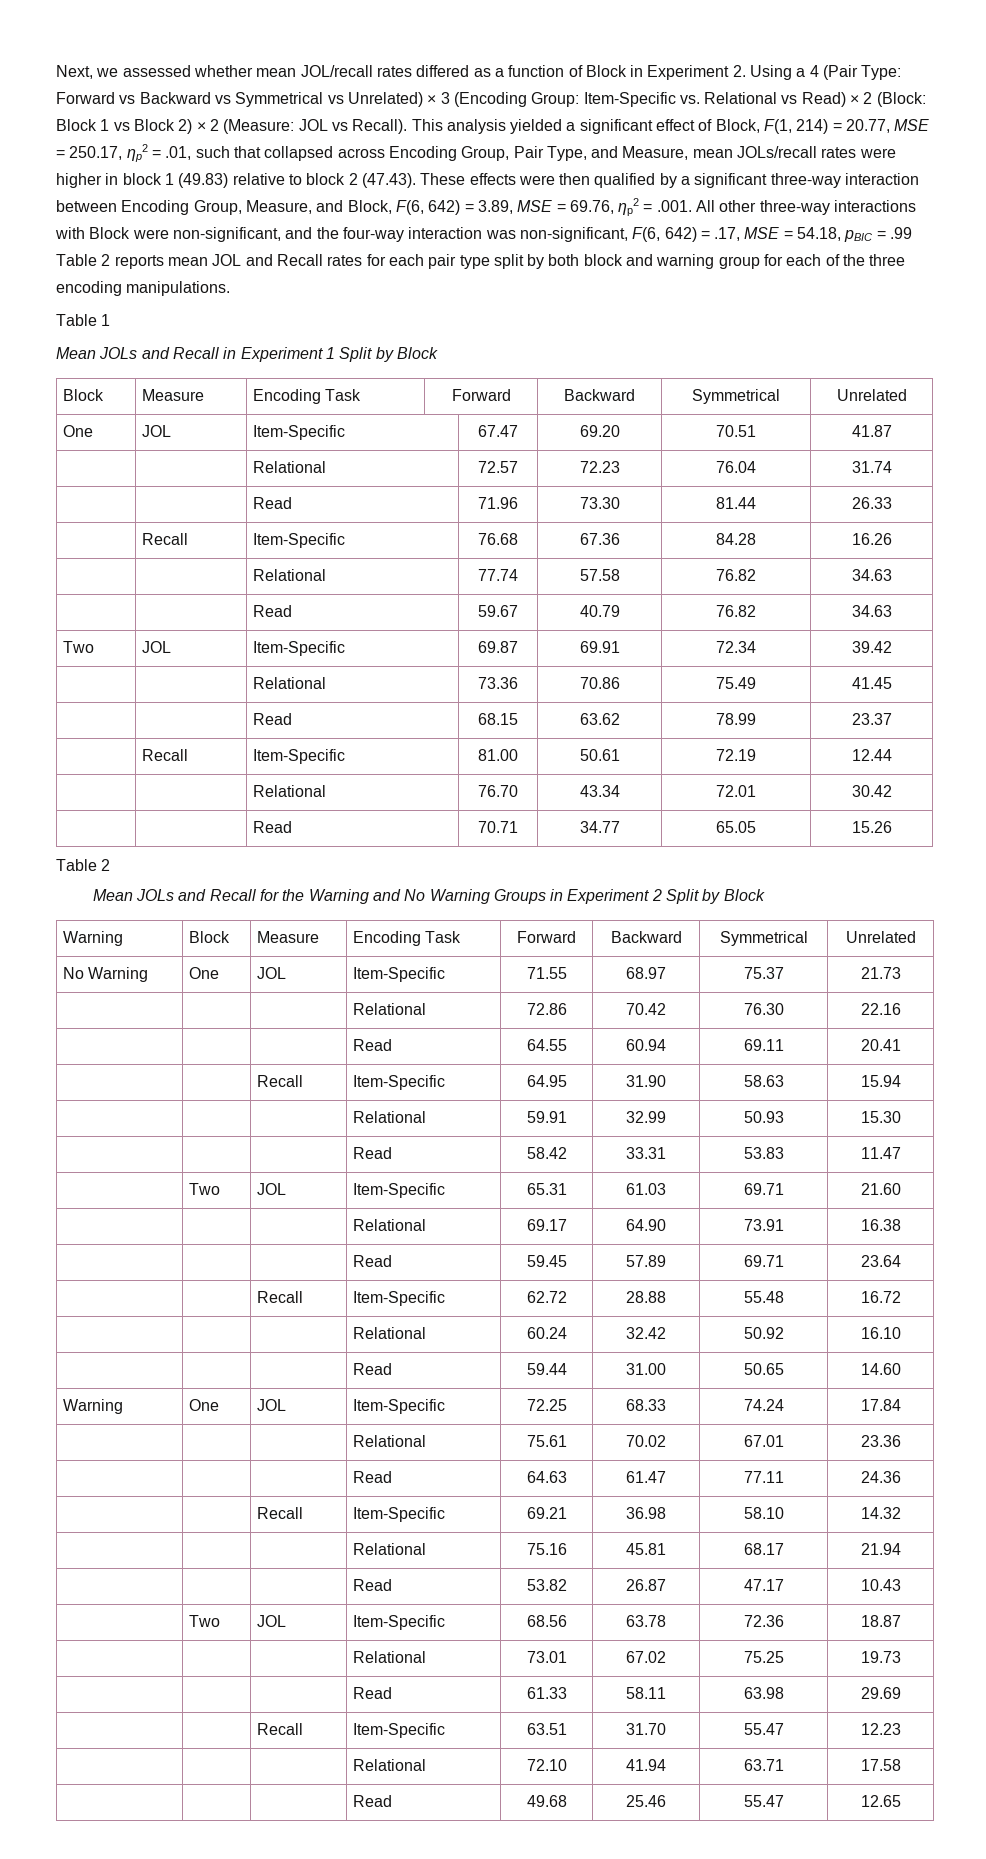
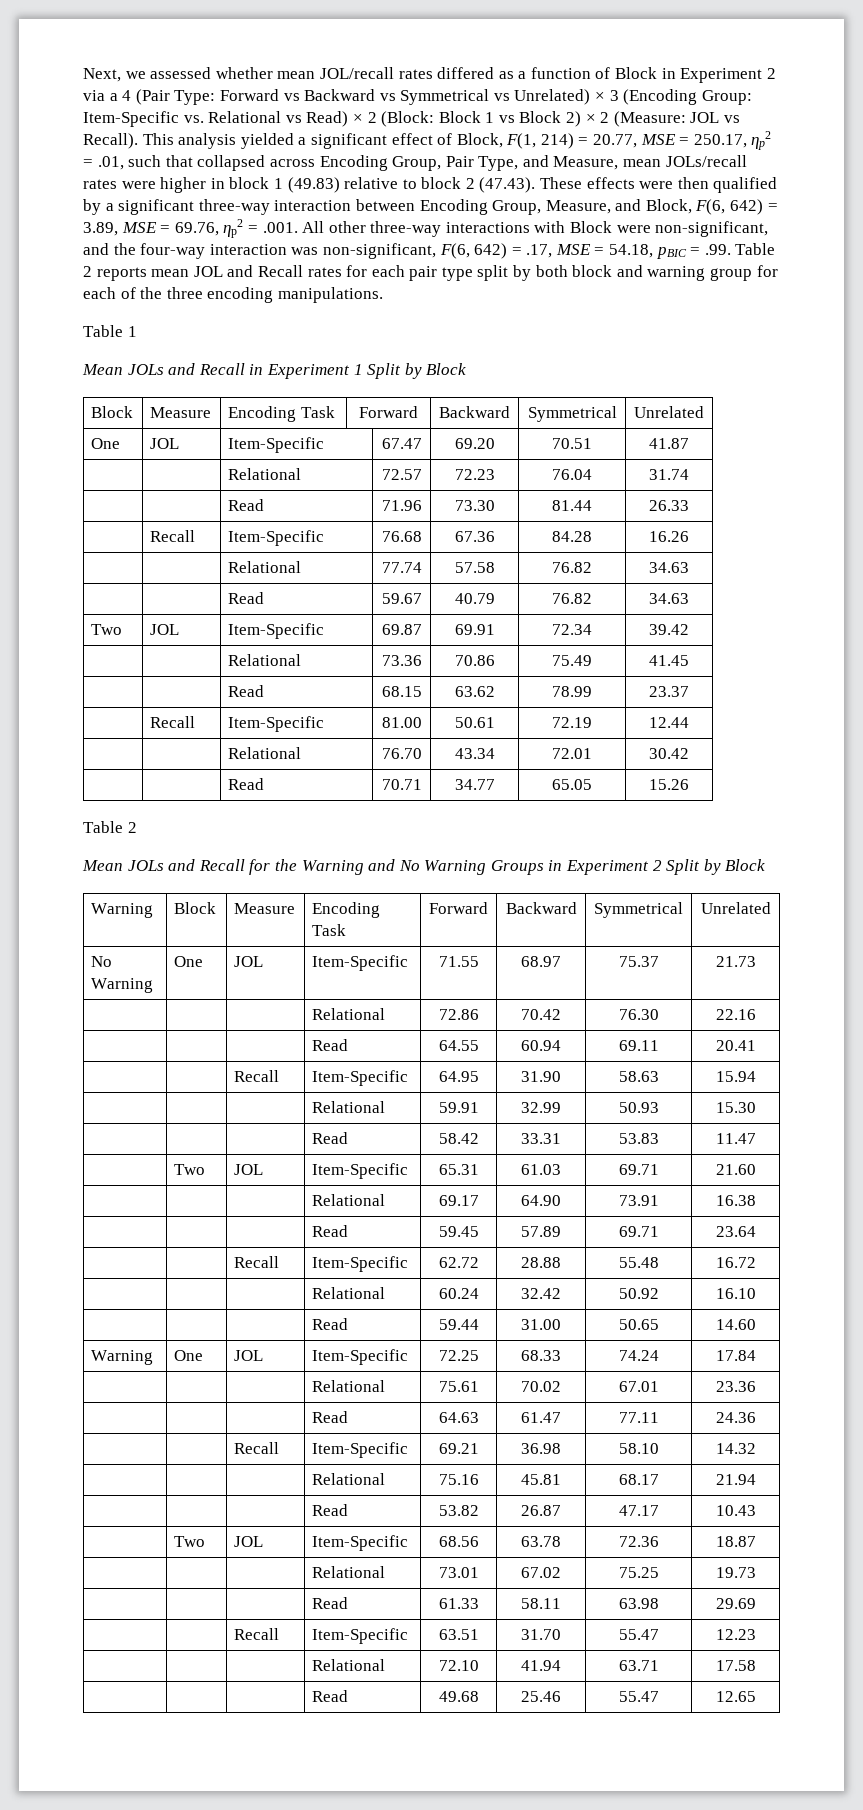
[732,65,793,80] 2. Using -> [766,68,776,79] [83,90,105,101] 2 via
[890,227,913,239] .99 -> [704,244,731,255] .99.

